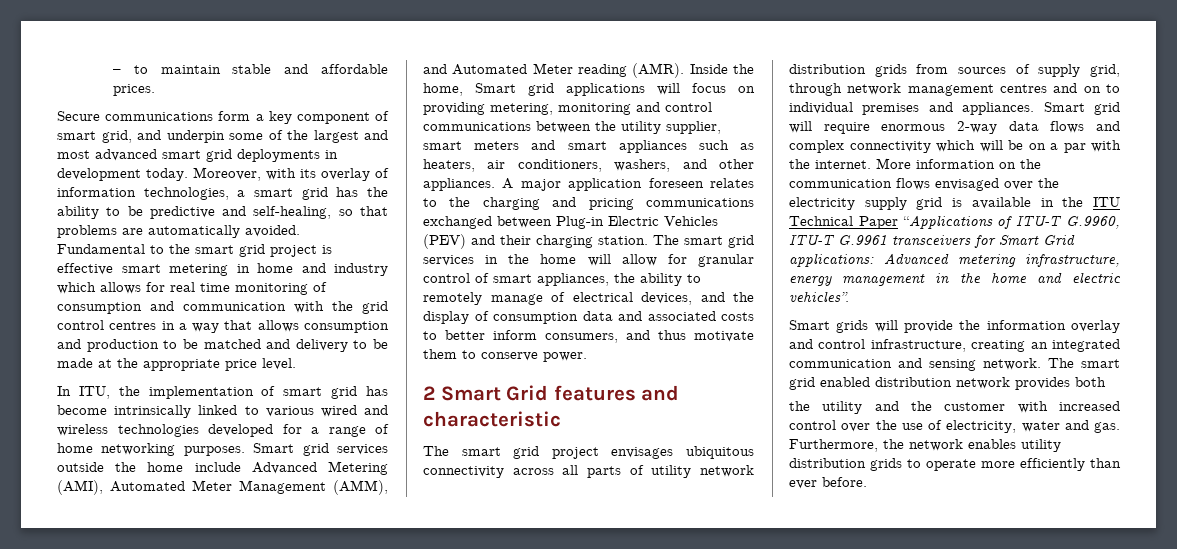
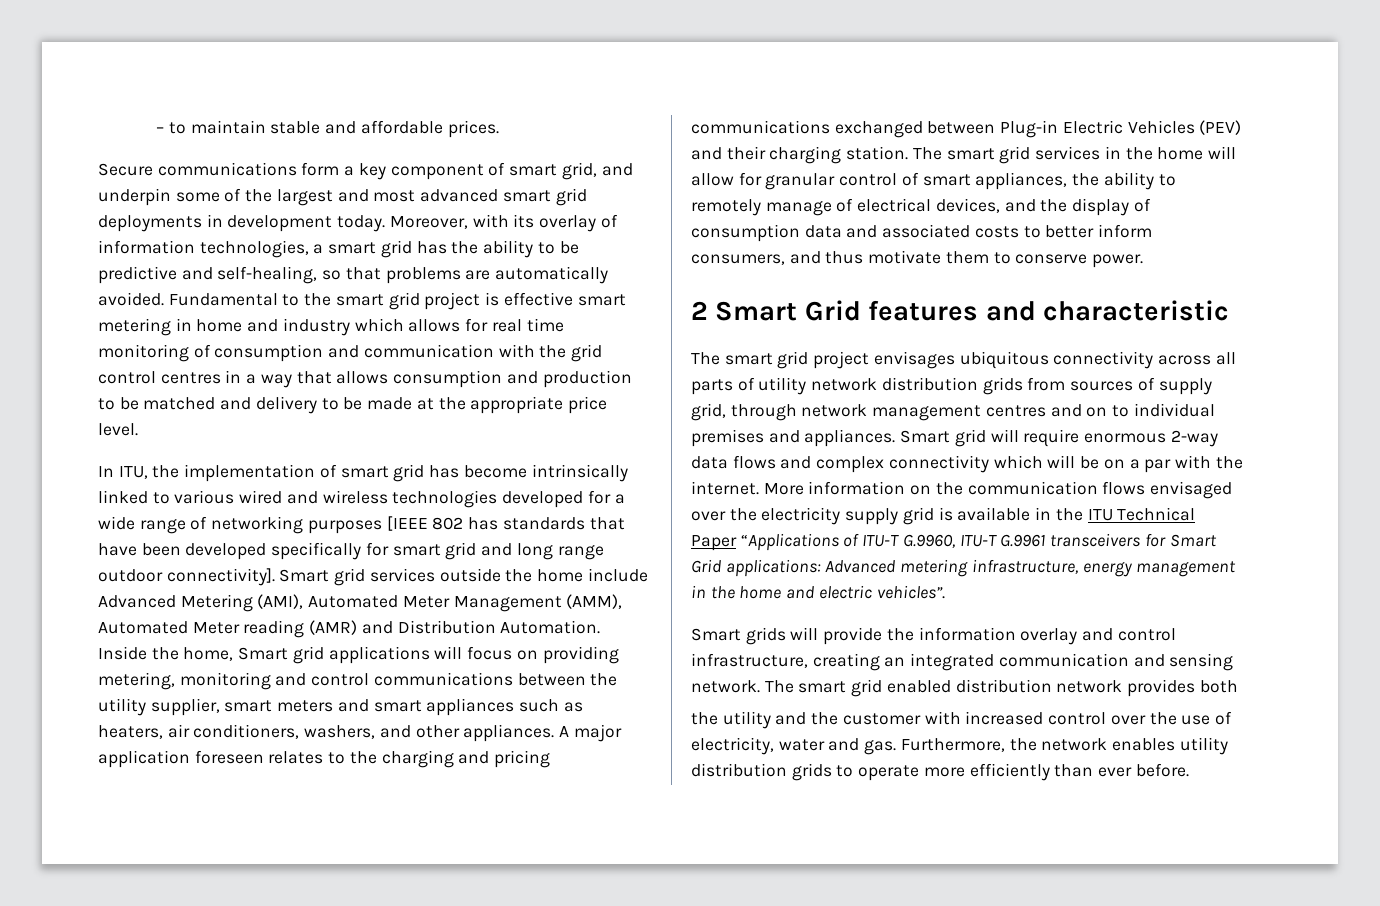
(319, 430) none -> [98,516,135,530] wide
[57,443,245,456] home networking purposes. -> [211,516,625,534] [98,542,604,560] [98,568,275,586] networking purposes [IEEE 802 has standards that have been developed specifically for smart grid and long range outdoor connectivity].
[423,64,447,74] and -> (623, 601) none
[632,63,685,78] (AMR). -> [309,620,601,635] (AMR) and Distribution Automation.

